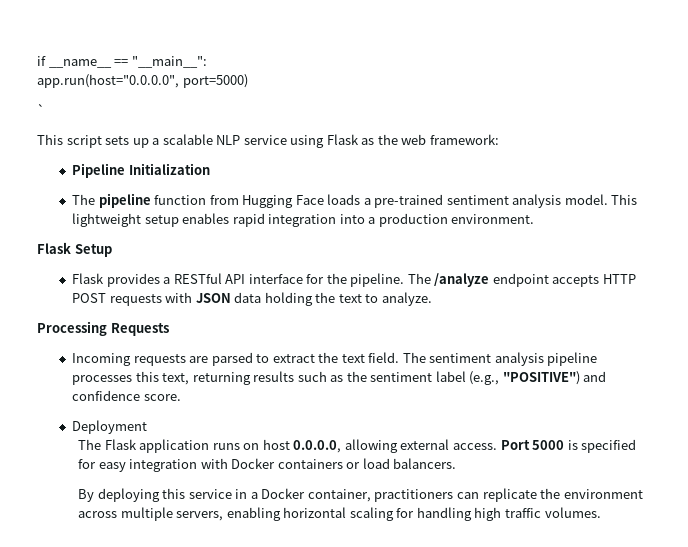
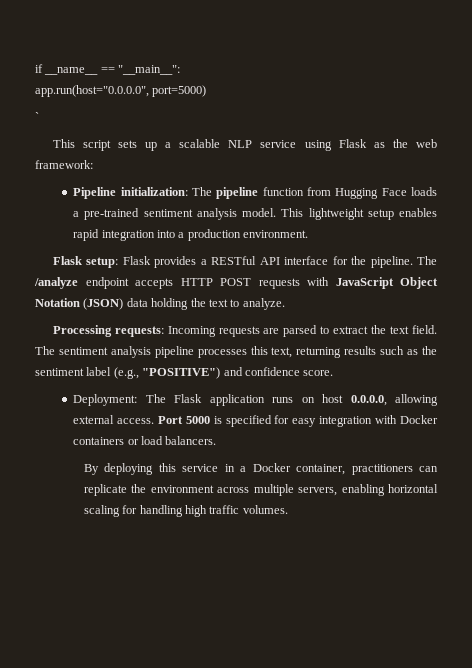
[128,163,210,175] Initialization // -> [120,187,188,196] initialization:
[74,244,112,257] Setup // -> [86,257,119,268] setup:
[195,293,231,303] JSON -> [335,277,438,289] [35,298,124,310] JavaScript Object Notation (JSON)
[110,323,169,336] Requests // -> [114,326,164,337] requests:
[72,420,148,434] Deployment // -> [73,394,138,406] Deployment:

